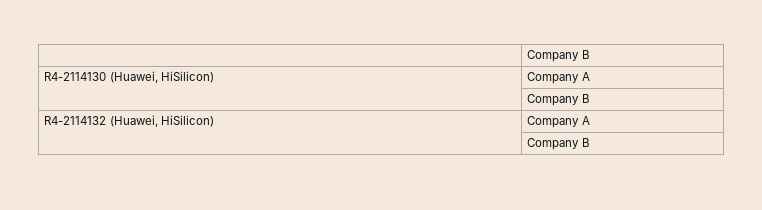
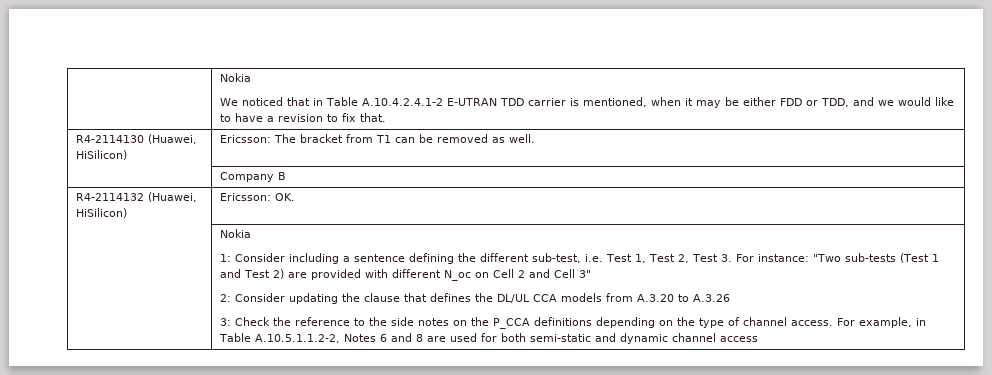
[527,50,590,62] [44,71,214,83] [527,72,590,84] | Company B // R4-2114130 (Huawei, HiSilicon) | Company A -> [220,73,252,82] [220,97,955,108] [220,113,387,122] [76,134,198,144] [76,150,128,160] [220,134,536,143] | Nokia // We noticed that in Table A.10.4.2.4.1-2 E-UTRAN TDD carrier is mentioned, when it may be either FDD or TDD, and we would like to have a revision to fix that. // R4-2114130 (Huawei, HiSilicon) | Ericsson: The bracket from T1 can be removed as well.
[527,116,590,128] [527,138,590,150] Company A // | Company B -> [220,193,296,201] [220,229,252,238] [220,253,939,264] [220,269,592,281] [220,293,731,304] [220,317,927,329] [219,333,759,344] Ericsson: OK. // | Nokia // 1: Consider including a sentence defining the different sub-test, i.e. Test 1, Test 2, Test 3. For instance: "Two sub-tests (Test 1 and Test 2) are provided with different N_oc on Cell 2 and Cell 3" // 2: Consider updating the clause that defines the DL/UL CCA models from A.3.20 to A.3.26 // 3: Check the reference to the side notes on the P_CCA definitions depending on the type of channel access. For example, in Table A.10.5.1.1.2-2, Notes 6 and 8 are used for both semi-static and dynamic channel access

